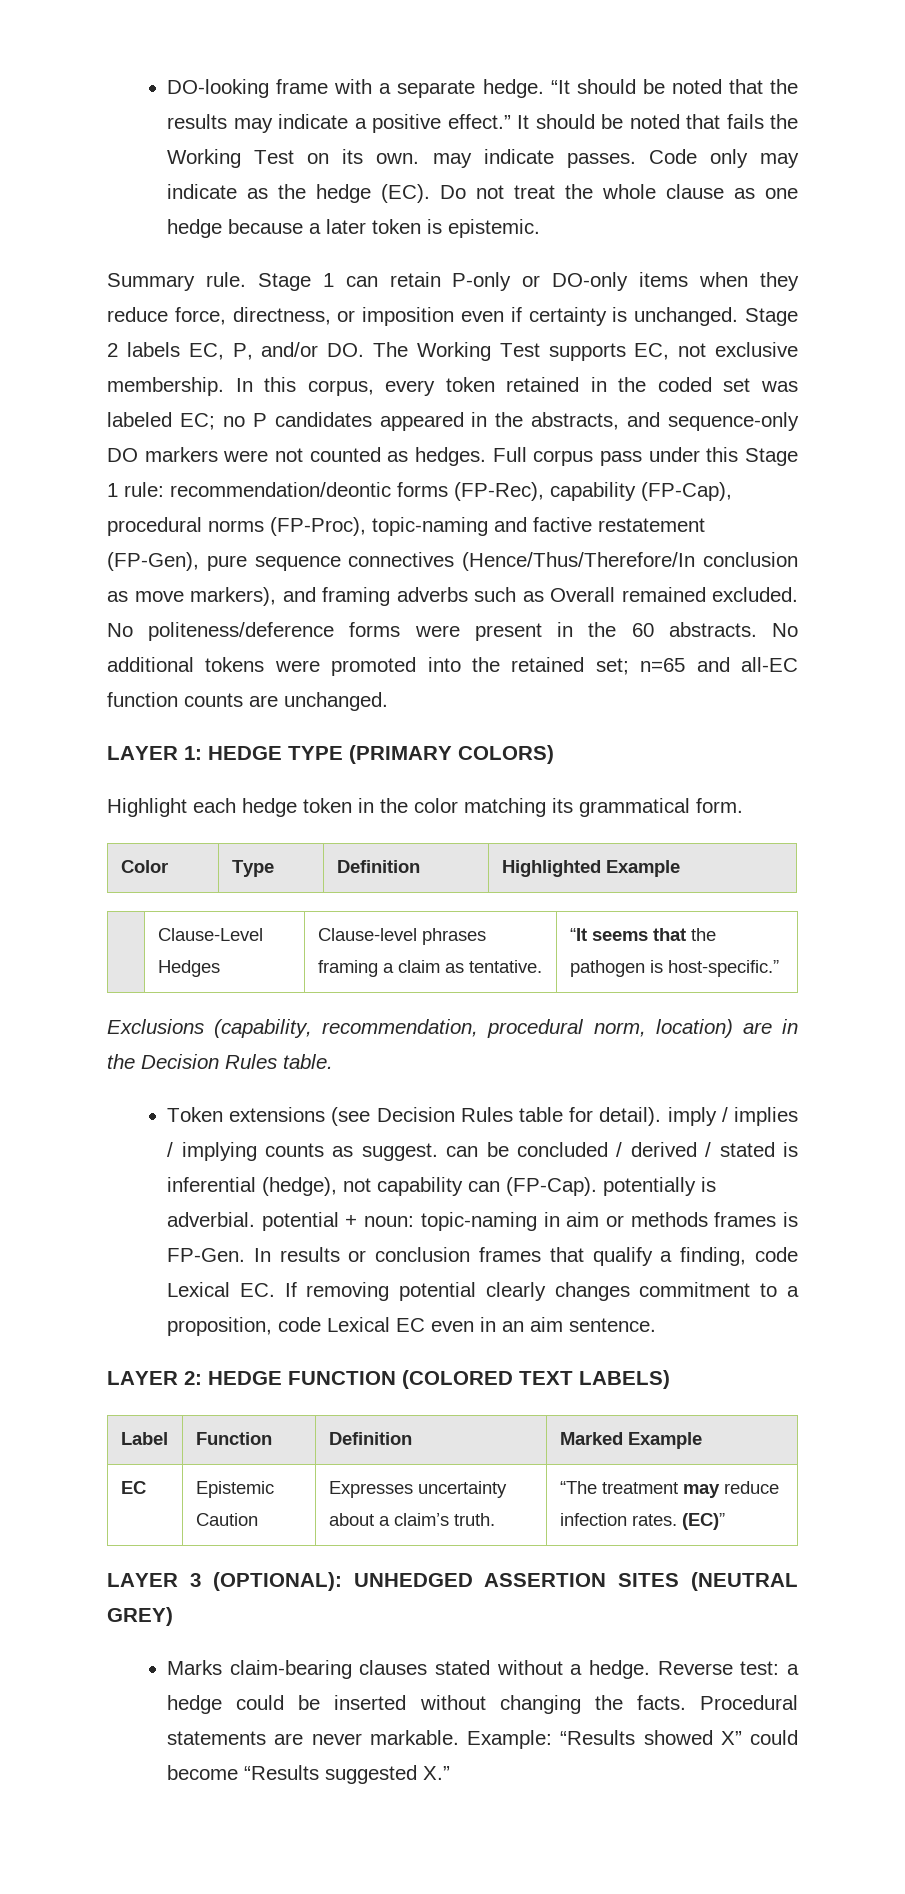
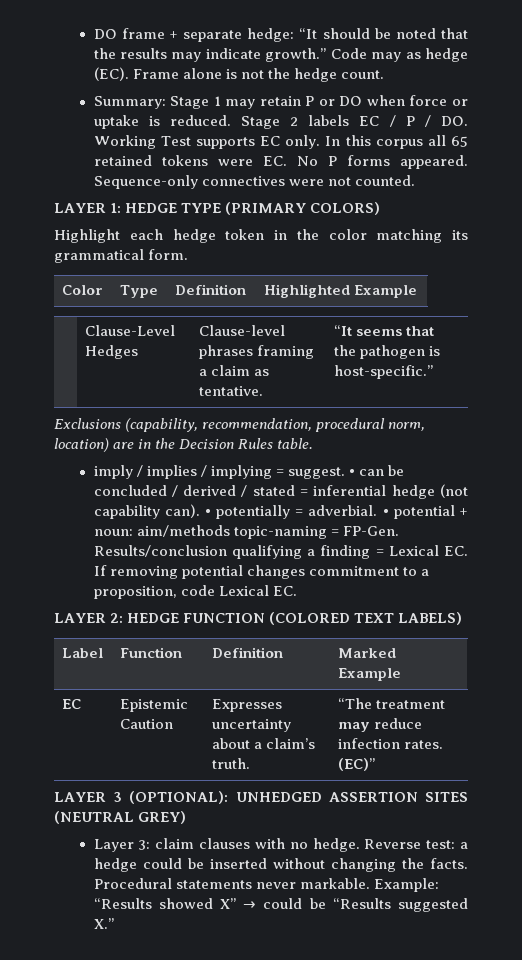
[167,79,544,98] DO-looking frame with a separate hedge. -> [93,28,295,42] DO frame + separate hedge:
[354,114,799,133] [167,149,799,168] [167,184,799,203] [167,219,541,238] [107,272,799,291] [107,307,798,326] [107,342,799,361] [107,377,798,396] [107,412,799,431] [107,447,798,466] [107,482,732,501] [107,517,705,536] [107,552,798,571] [107,587,798,606] [107,622,798,641] [107,657,798,676] [107,692,388,711] a positive effect.” It should be noted that fails the Working Test on its own. may indicate passes. Code only may indicate as the hedge (EC). Do not treat the whole clause as one hedge because a later token is epistemic. // Summary rule. Stage 1 can retain P-only or DO-only items when they reduce force, directness, or imposition even if certainty is unchanged. Stage 2 labels EC, P, and/or DO. The Working Test supports EC, not exclusive membership. In this corpus, every token retained in the coded set was labeled EC; no P candidates appeared in the abstracts, and sequence-only DO markers were not counted as hedges. Full corpus pass under this Stage 1 rule: recommendation/deontic forms (FP-Rec), capability (FP-Cap), procedural norms (FP-Proc), topic-naming and factive restatement (FP-Gen), pure sequence connectives (Hence/Thus/Therefore/In conclusion as move markers), and framing adverbs such as Overall remained excluded. No politeness/deference forms were present in the 60 abstracts. No additional tokens were promoted into the retained set; n=65 and all-EC function counts are unchanged. -> [265,48,469,62] [93,67,384,82] [93,95,468,109] [93,115,469,129] [93,135,468,149] [93,155,468,169] [93,175,415,189] growth.” Code may as hedge (EC). Frame alone is not the hedge count. // Summary: Stage 1 may retain P or DO when force or uptake is reduced. Stage 2 labels EC / P / DO. Working Test supports EC only. In this corpus all 65 retained tokens were EC. No P forms appeared. Sequence-only connectives were not counted.
[167,1107,662,1126] Token extensions (see Decision Rules table for detail). -> (314, 443) none
[264,1143,438,1161] counts as suggest. -> [275,467,355,479] = suggest. •
[782,1142,798,1157] [167,1177,717,1196] [167,1212,798,1231] [167,1247,798,1266] is inferential (hedge), not capability can (FP-Cap). potentially is adverbial. potential + noun: topic-naming in aim or methods frames is FP-Gen. In results or conclusion frames that qualify a finding, code -> [300,484,469,499] [93,504,469,519] [93,525,399,539] [93,545,384,559] = inferential hedge (not capability can). • potentially = adverbial. • potential + noun: aim/methods topic-naming = FP-Gen. Results/conclusion qualifying a finding =
[485,1282,546,1301] clearly -> (243, 572) none
[396,1317,657,1332] EC even in an aim sentence. -> [272,586,297,596] EC.
[167,1660,583,1679] Marks claim-bearing clauses stated without a -> [93,838,308,852] Layer 3: claim clauses with no
[274,1733,304,1745] are -> (252, 884) none
[749,1730,798,1745] [167,1765,239,1780] could become -> [243,898,326,909] → could be

